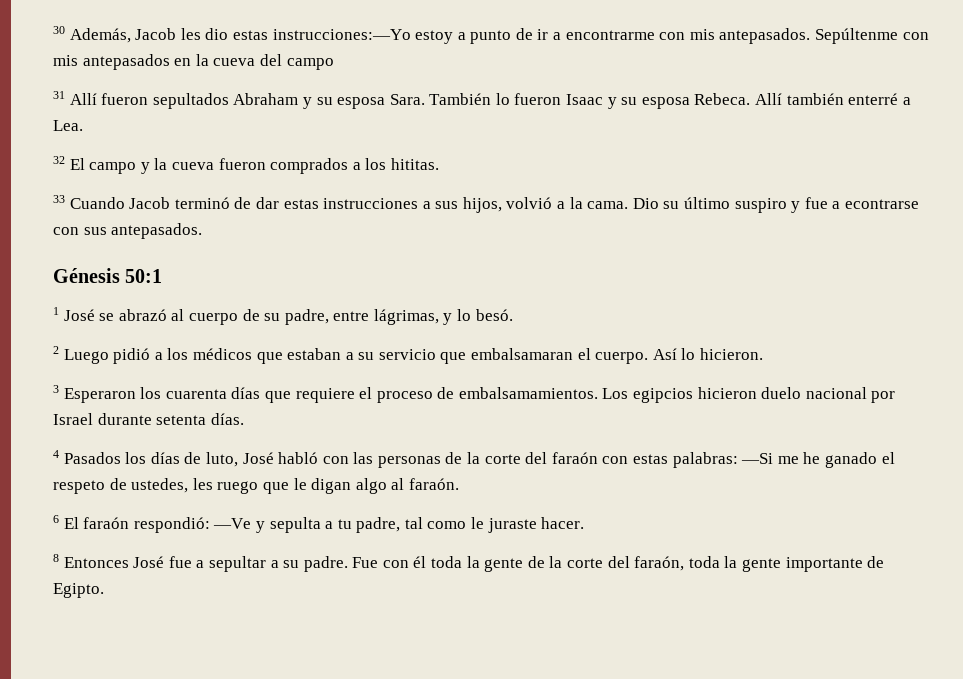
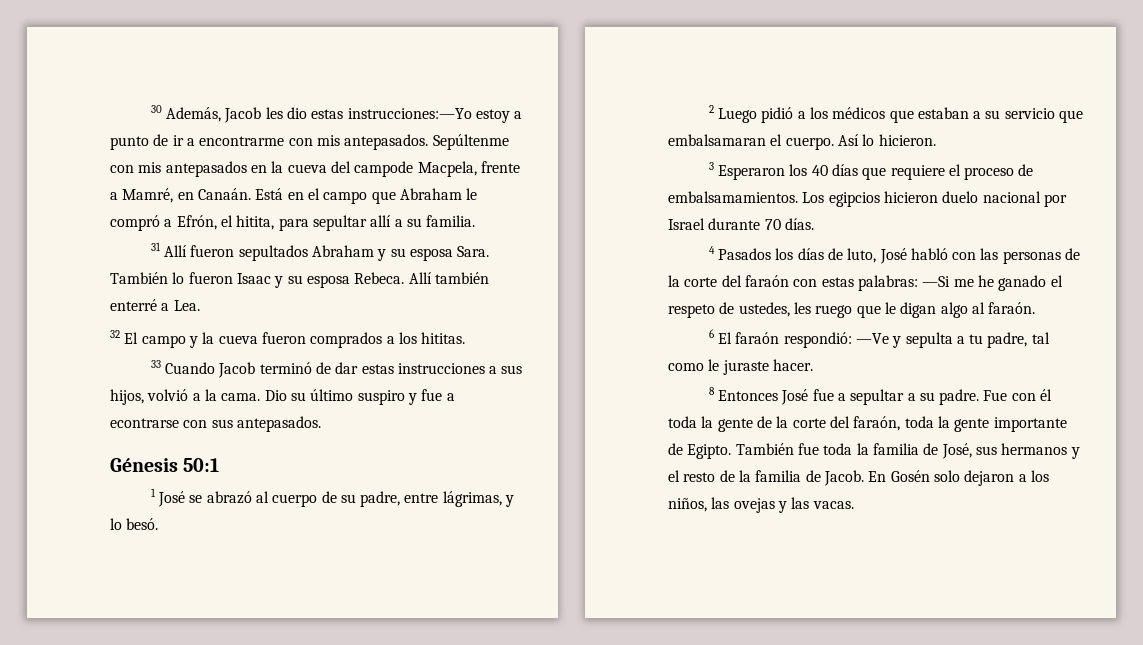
[286,58,334,70] campo -> [354,161,520,177] [110,188,478,204] [110,215,476,231] campode Macpela, frente a Mamré, en Canaán. Está en el campo que Abraham le compró a Efrón, el hitita, para sepultar allí a su familia.
[165,389,227,399] cuarenta -> [811,165,828,176] 40
[156,415,207,425] setenta -> [764,219,781,230] 70
(104, 590) none -> [735,443,1080,459] [668,470,1049,486] [668,497,854,513] También fue toda la familia de José, sus hermanos y el resto de la familia de Jacob. En Gosén solo dejaron a los niños, las ovejas y las vacas.

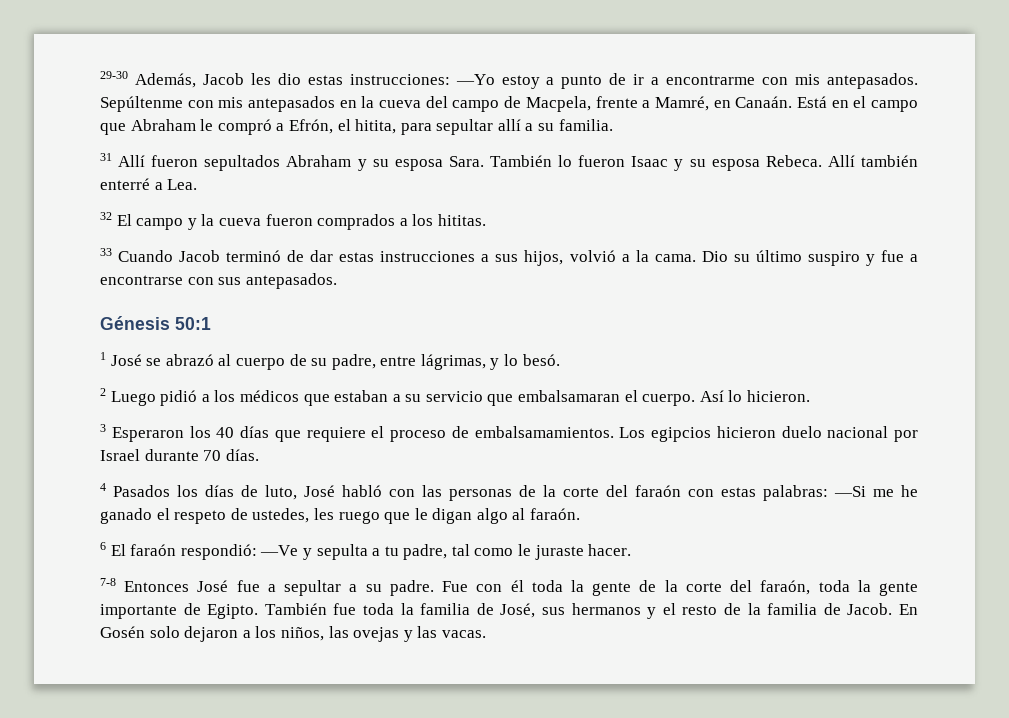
[150,105,162,113] 30 -> [100,71,128,79] 29-30
[347,108,472,119] instrucciones:—Yo -> [349,74,495,85] instrucciones: —Yo
[354,161,414,177] campode -> [452,96,522,112] campo de
[110,418,179,428] econtrarse -> [100,275,183,285] encontrarse
[708,387,715,395] 8 -> [100,578,116,586] 7-8

